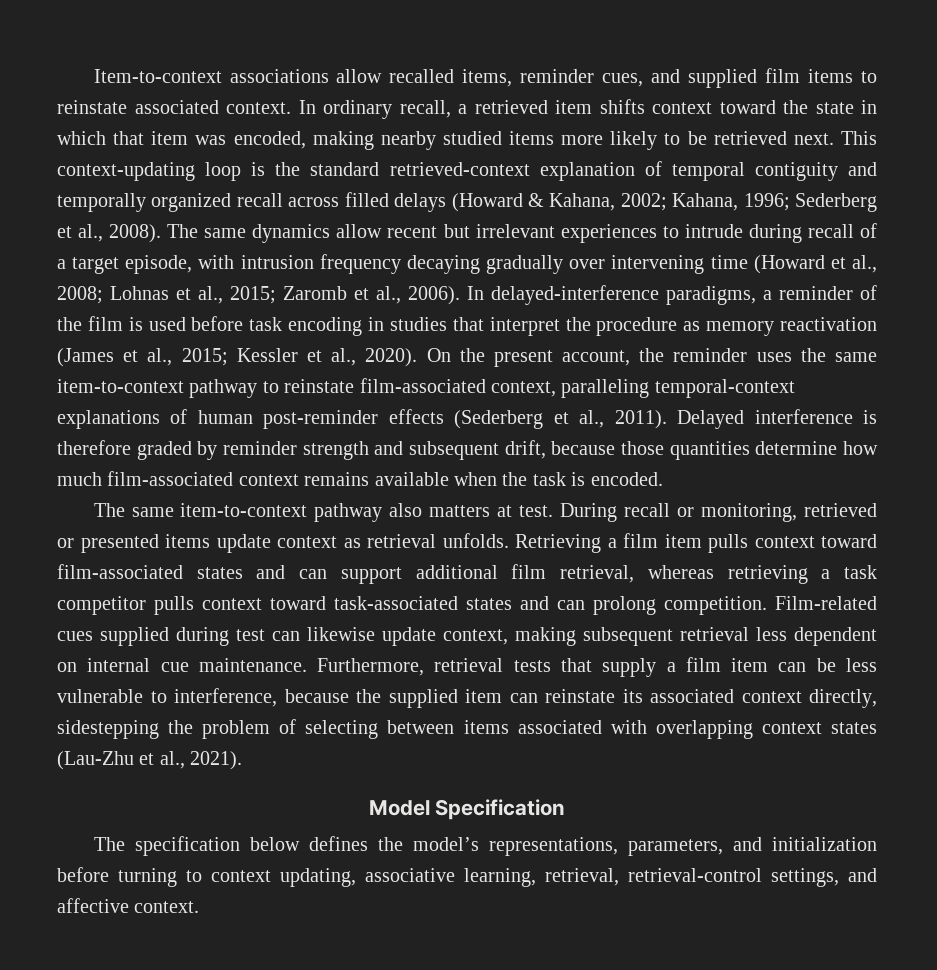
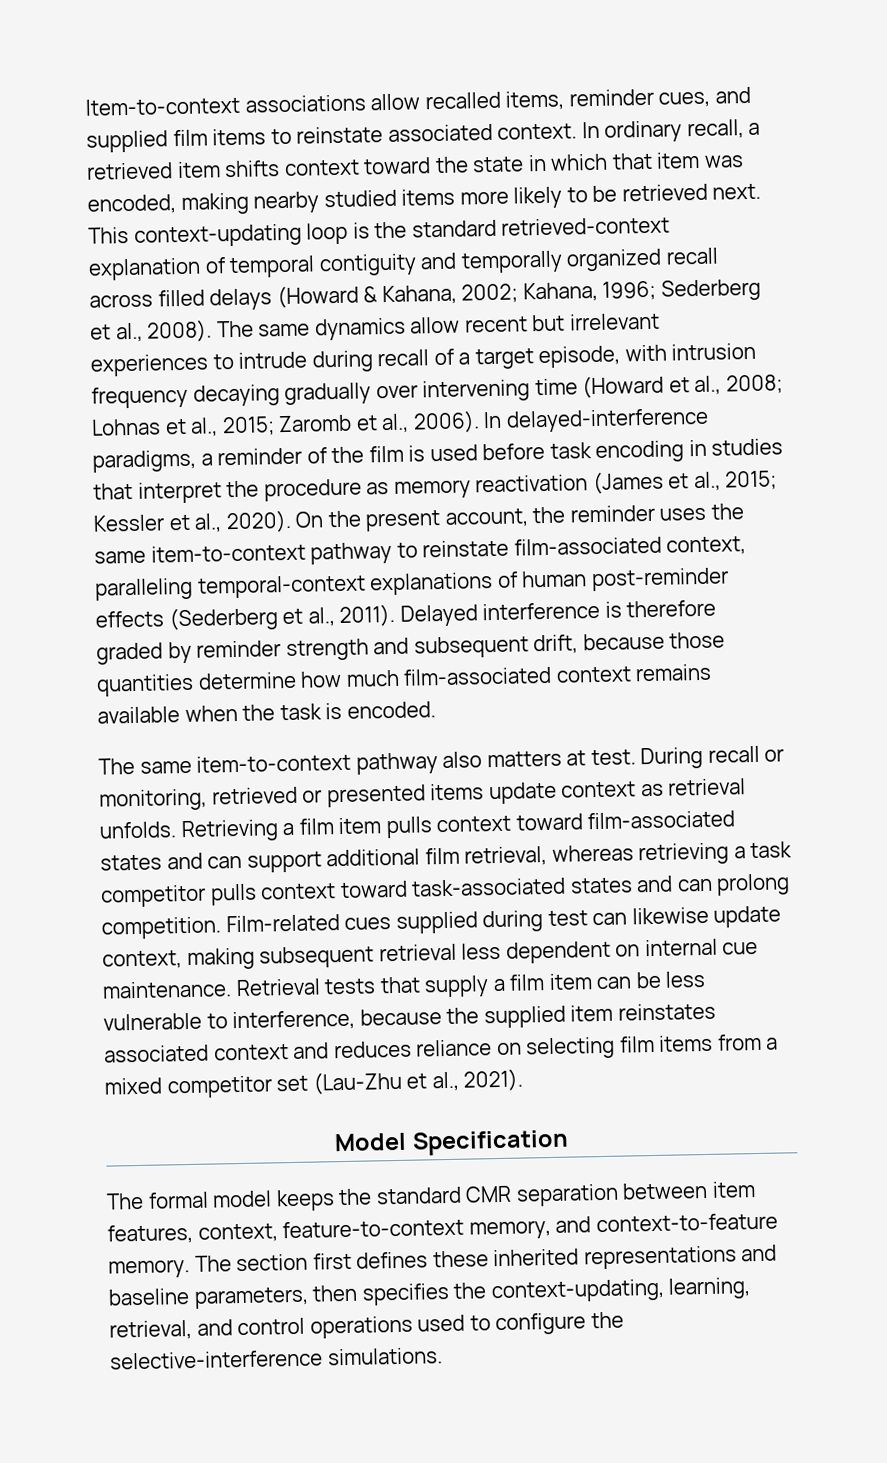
[317,658,504,676] Furthermore, retrieval -> [235,978,321,997] Retrieval
[509,689,877,708] [57,719,878,739] can reinstate its associated context directly, sidestepping the problem of selecting between items associated with overlapping context states -> [617,1002,716,1021] [104,1033,779,1063] [104,1075,309,1099] reinstates associated context and reduces reliance on selecting film items from a mixed competitor set
[134,836,877,856] [57,867,877,887] [57,898,200,913] specification below defines the model’s representations, parameters, and initialization before turning to context updating, associative learning, retrieval, retrieval-control settings, and affective context. -> [147,1181,756,1212] [107,1212,778,1245] [108,1244,778,1279] [108,1277,752,1309] [109,1311,624,1341] [109,1347,443,1370] formal model keeps the standard CMR separation between item features, context, feature-to-context memory, and context-to-feature memory. The section first defines these inherited representations and baseline parameters, then specifies the context-updating, learning, retrieval, and control operations used to configure the selective-interference simulations.

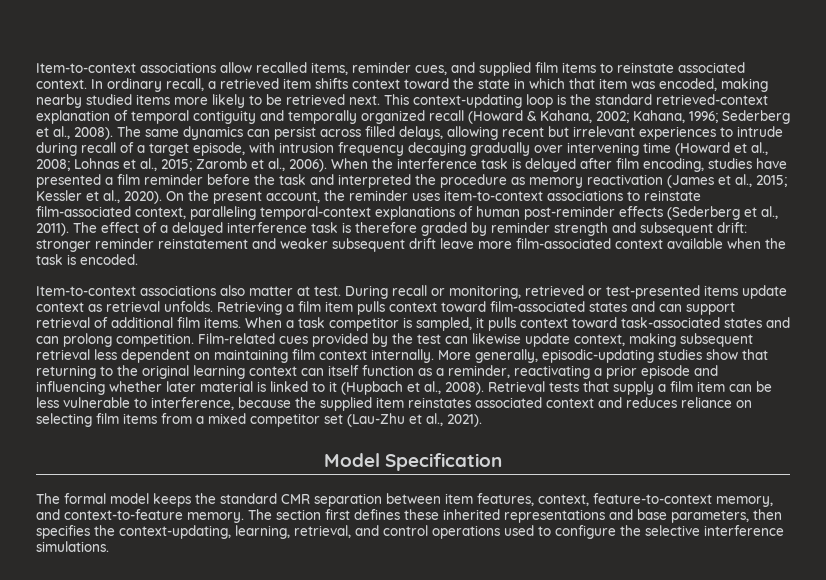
[89,288,273,311] across filled delays -> (464, 115) none
[409,316,461,334] allow -> [247,126,498,140] can persist across filled delays, allowing
[483,407,709,433] [92,438,784,473] [93,481,222,504] In delayed-interference paradigms, a reminder of the film is used before task encoding in studies that interpret -> [331,158,787,172] [36,174,411,188] When the interference task is delayed after film encoding, studies have presented a film reminder before the task and interpreted
[710,503,744,520] [94,541,393,565] the same item-to-context pathway -> [444,190,623,201] item-to-context associations
[399,601,601,627] Delayed interference -> [73,222,338,236] The effect of a delayed interference task
[533,631,726,655] [96,669,400,697] drift, because those quantities determine how much -> [717,222,747,233] [36,238,512,252] drift: stronger reminder reinstatement and weaker subsequent drift leave more
[635,663,713,682] remains -> (663, 244) none
[98,750,562,775] The same item-to-context pathway also matters -> [36,285,293,296] Item-to-context associations also matter
[326,784,426,808] presented -> [606,285,700,299] test-presented
[326,841,793,867] [100,884,206,908] additional film retrieval, whereas retrieving a task competitor -> [36,317,484,331] retrieval of additional film items. When a task competitor is sampled, it
[395,910,544,934] supplied during -> [312,333,413,347] provided by the
[644,938,759,957] [102,980,232,999] internal cue maintenance. -> [214,349,768,363] [36,365,718,379] [36,381,484,395] maintaining film context internally. More generally, episodic-updating studies show that returning to the original learning context can itself function as a reminder, reactivating a prior episode and influencing whether later material is linked to it (Hupbach et al., 2008).
[108,1288,190,1306] baseline -> [637,509,667,520] base
[109,1349,323,1370] selective-interference -> [645,525,784,536] selective interference

